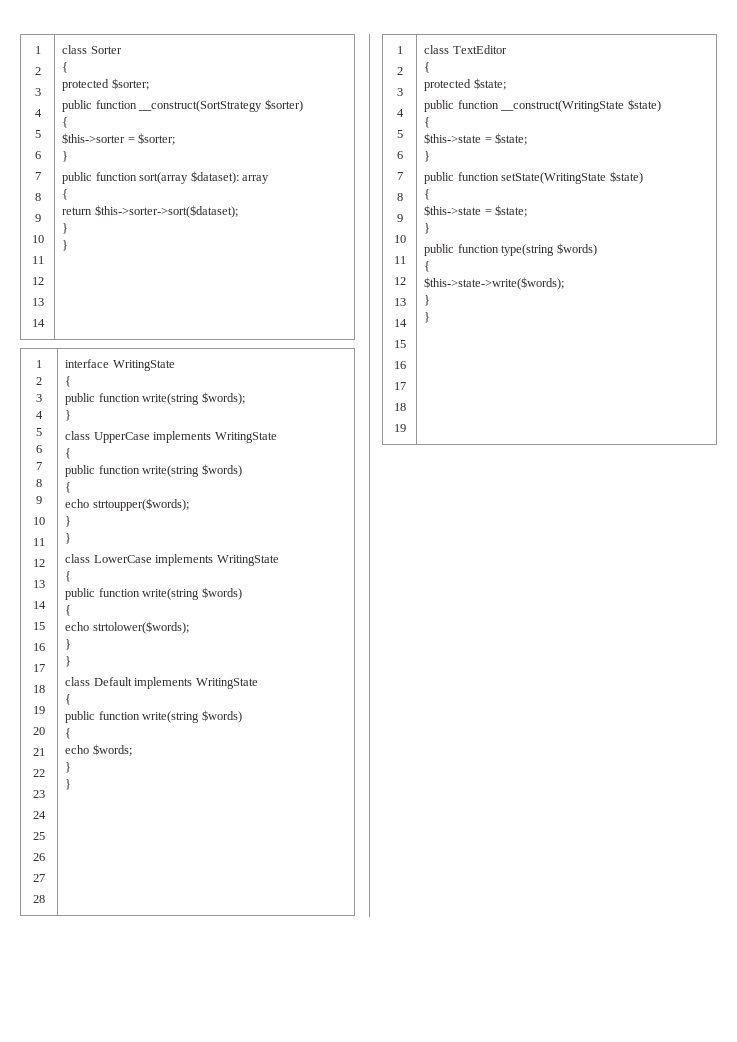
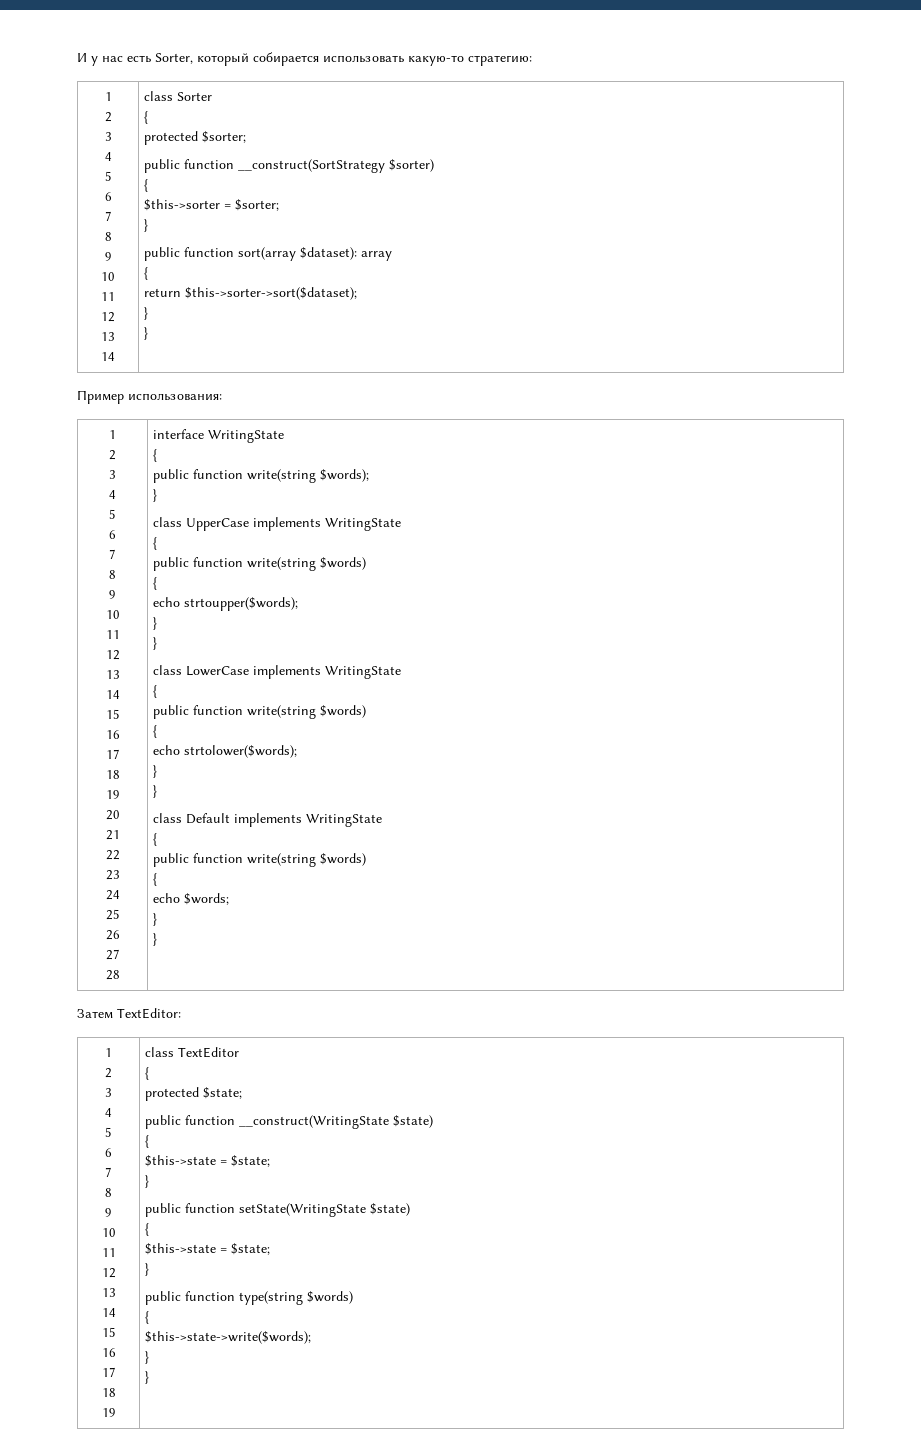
(34, 50) none -> [77,52,532,66] И у нас есть Sorter, который собирается использовать какую-то стратегию: //
(69, 245) none -> [77,390,222,404] // Пример использования:
(72, 784) none -> [77,1008,181,1019] // Затем TextEditor:

